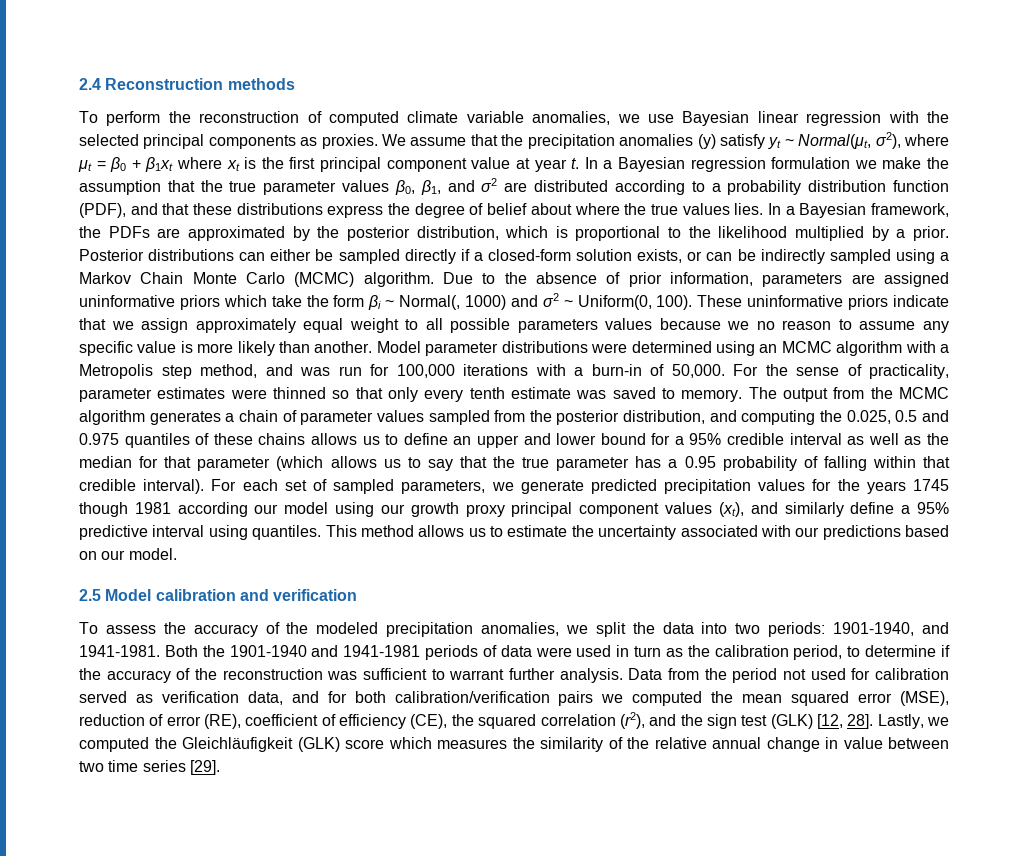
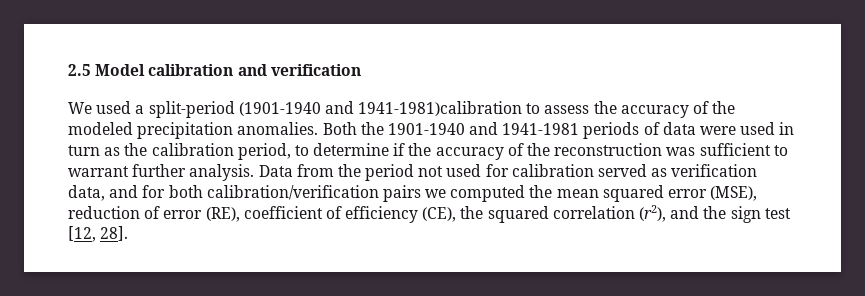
[79,78,295,90] [79,111,949,126] [79,132,949,149] [78,157,949,172] [79,178,950,195] [79,203,950,218] [79,226,949,241] [79,249,949,264] [79,272,950,287] [79,293,950,310] [79,318,949,333] [79,341,949,356] [79,364,949,379] [79,387,950,402] [79,410,949,425] [79,433,950,448] [79,456,951,471] [79,479,949,494] [79,502,950,517] [79,525,949,540] [79,548,177,560] 2.4 Reconstruction methods // To perform the reconstruction of computed climate variable anomalies, we use Bayesian linear regression with the selected principal components as proxies. We assume that the precipitation anomalies (y) satisfy yt ~ Normal(μt, σ2), where μt = β0 + β1xt where xt is the first principal component value at year t. In a Bayesian regression formulation we make the assumption that the true parameter values β0, β1, and σ2 are distributed according to a probability distribution function (PDF), and that these distributions express the degree of belief about where the true values lies. In a Bayesian framework, the PDFs are approximated by the posterior distribution, which is proportional to the likelihood multiplied by a prior. Posterior distributions can either be sampled directly if a closed-form solution exists, or can be indirectly sampled using a Markov Chain Monte Carlo (MCMC) algorithm. Due to the absence of prior information, parameters are assigned uninformative priors which take the form βi ~ Normal(, 1000) and σ2 ~ Uniform(0, 100). These uninformative priors indicate that we assign approximately equal weight to all possible parameters values because we no reason to assume any specific value is more likely than another. Model parameter distributions were determined using an MCMC algorithm with a Metropolis step method, and was run for 100,000 iterations with a burn-in of 50,000. For the sense of practicality, parameter estimates were thinned so that only every tenth estimate was saved to memory. The output from the MCMC algorithm generates a chain of parameter values sampled from the posterior distribution, and computing the 0.025, 0.5 and 0.975 quantiles of these chains allows us to define an upper and lower bound for a 95% credible interval as well as the median for that parameter (which allows us to say that the true parameter has a 0.95 probability of falling within that credible interval). For each set of sampled parameters, we generate predicted precipitation values for the years 1745 though 1981 according our model using our growth proxy principal component values (xt), and similarly define a 95% predictive interval using quantiles. This method allows us to estimate the uncertainty associated with our predictions based on our model. // -> (68, 70) none
[79,622,98,634] To -> [68,101,541,118] We used a split-period (1901-1940 and 1941-1981)calibration to
[481,622,949,637] [79,645,160,657] anomalies, we split the data into two periods: 1901-1940, and 1941-1981. -> [237,122,319,135] anomalies.
[770,714,813,729] (GLK) -> (791, 213) none
[877,714,950,729] [79,737,949,752] [79,760,220,775] Lastly, we computed the Gleichläufigkeit (GLK) score which measures the similarity of the relative annual change in value between two time series [29]. -> (129, 233) none

